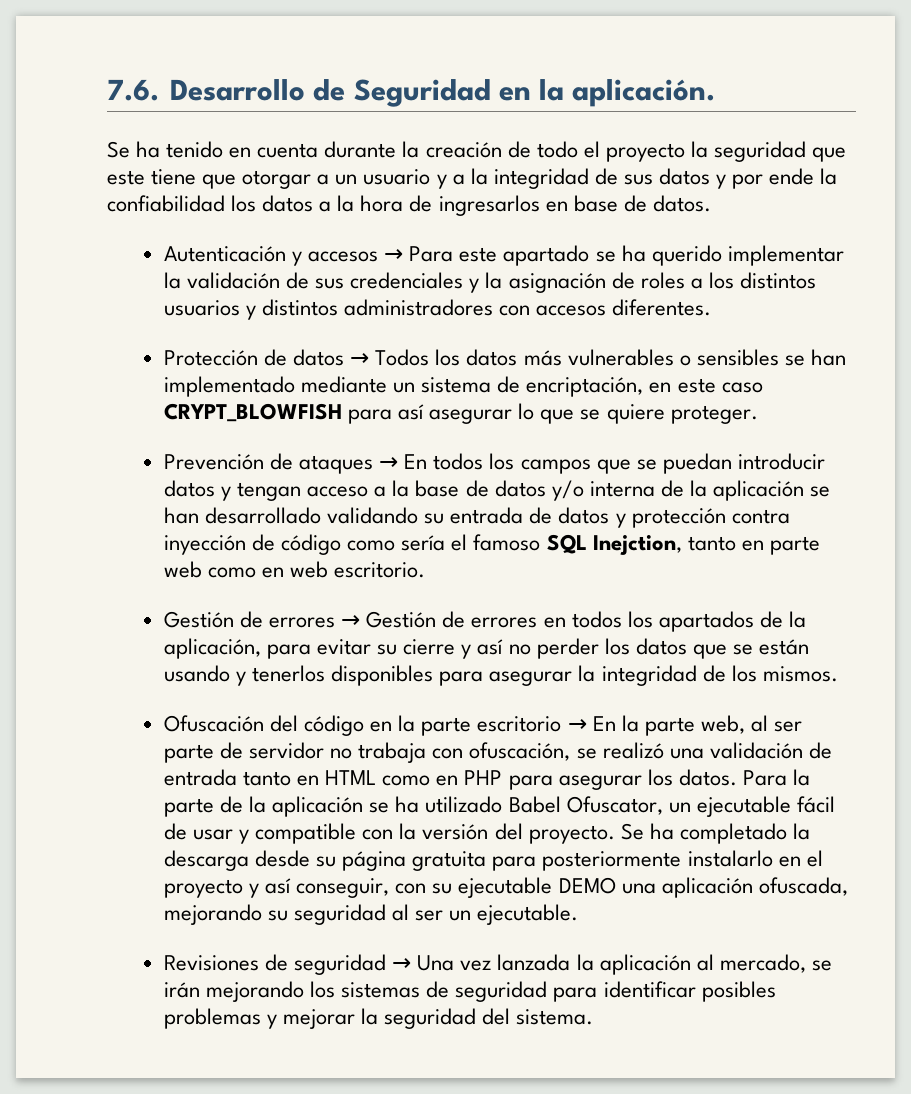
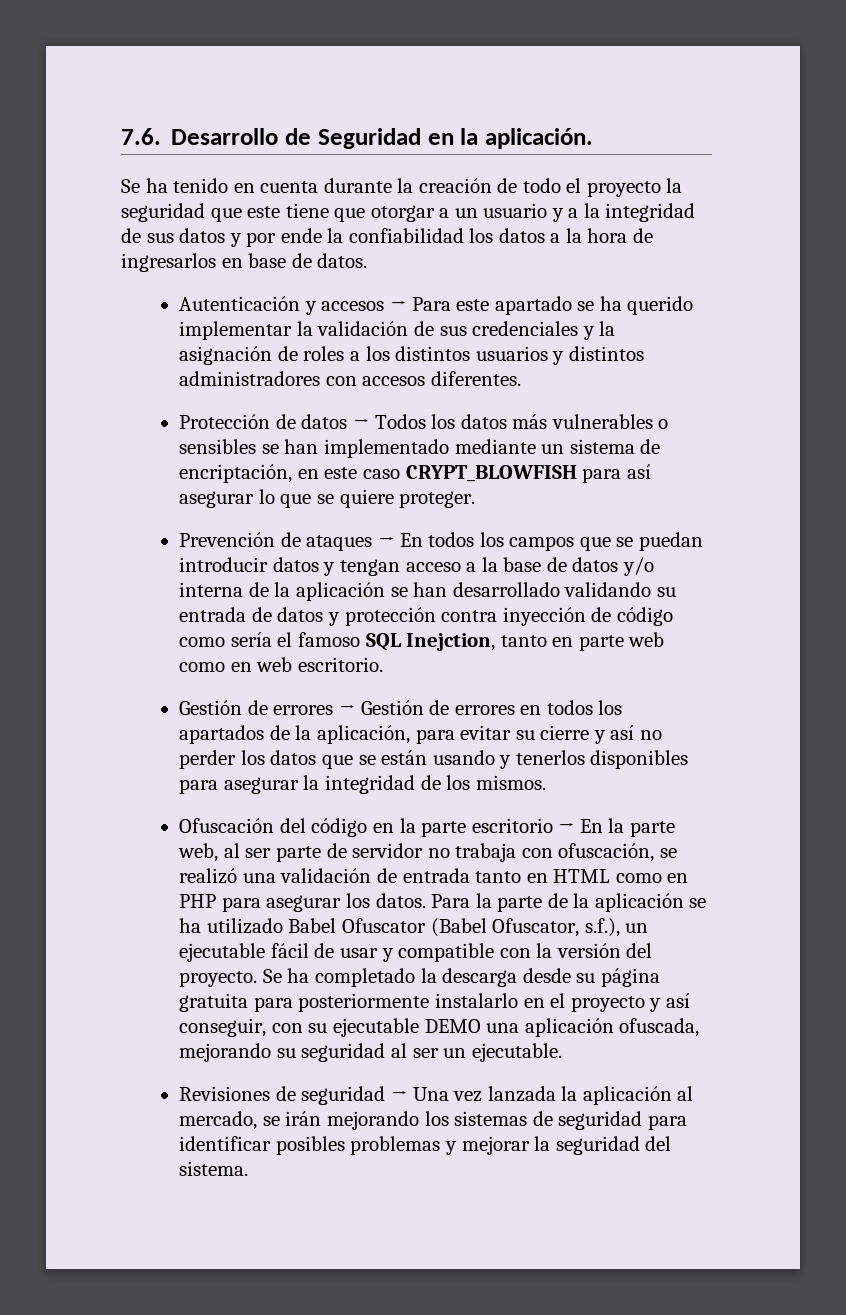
[566,796,663,815] Ofuscator, -> [341,918,620,937] Ofuscator (Babel Ofuscator, s.f.),

